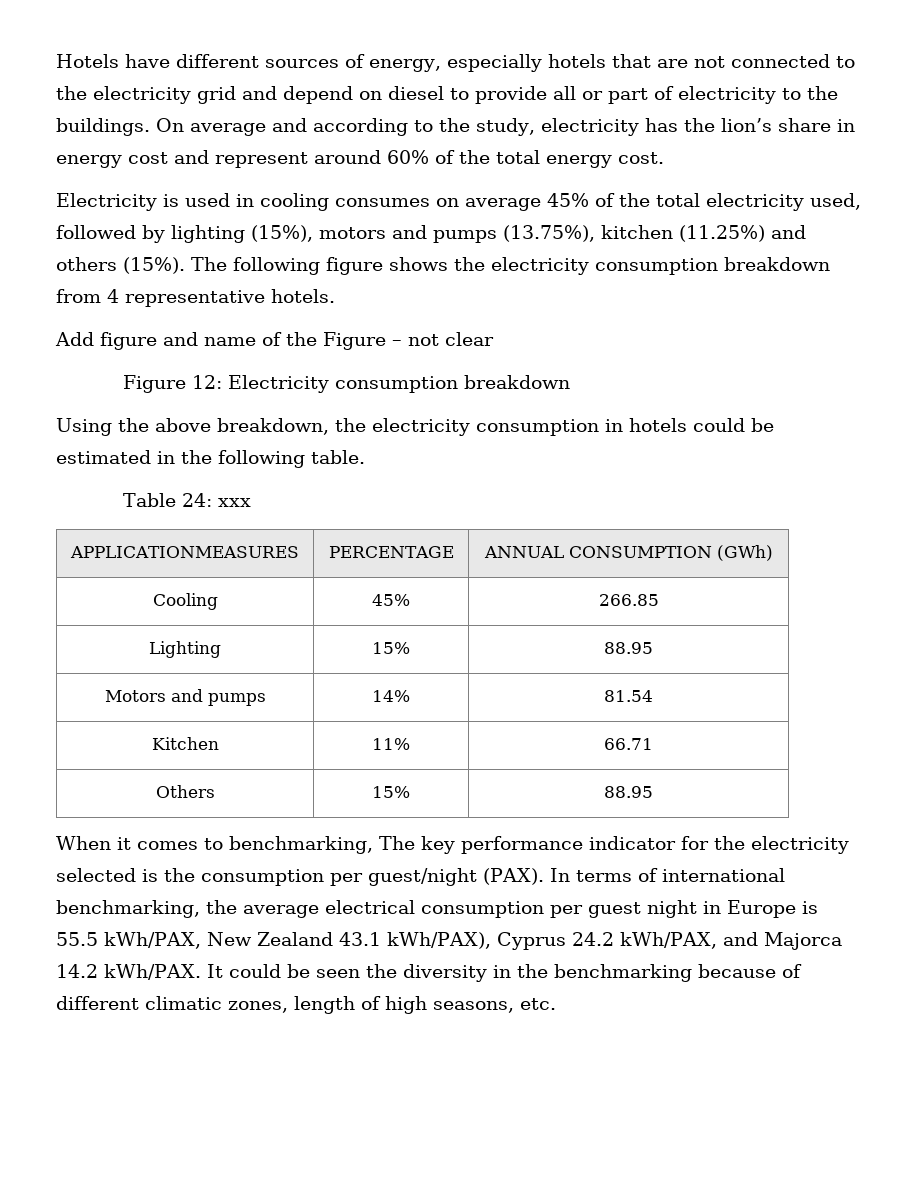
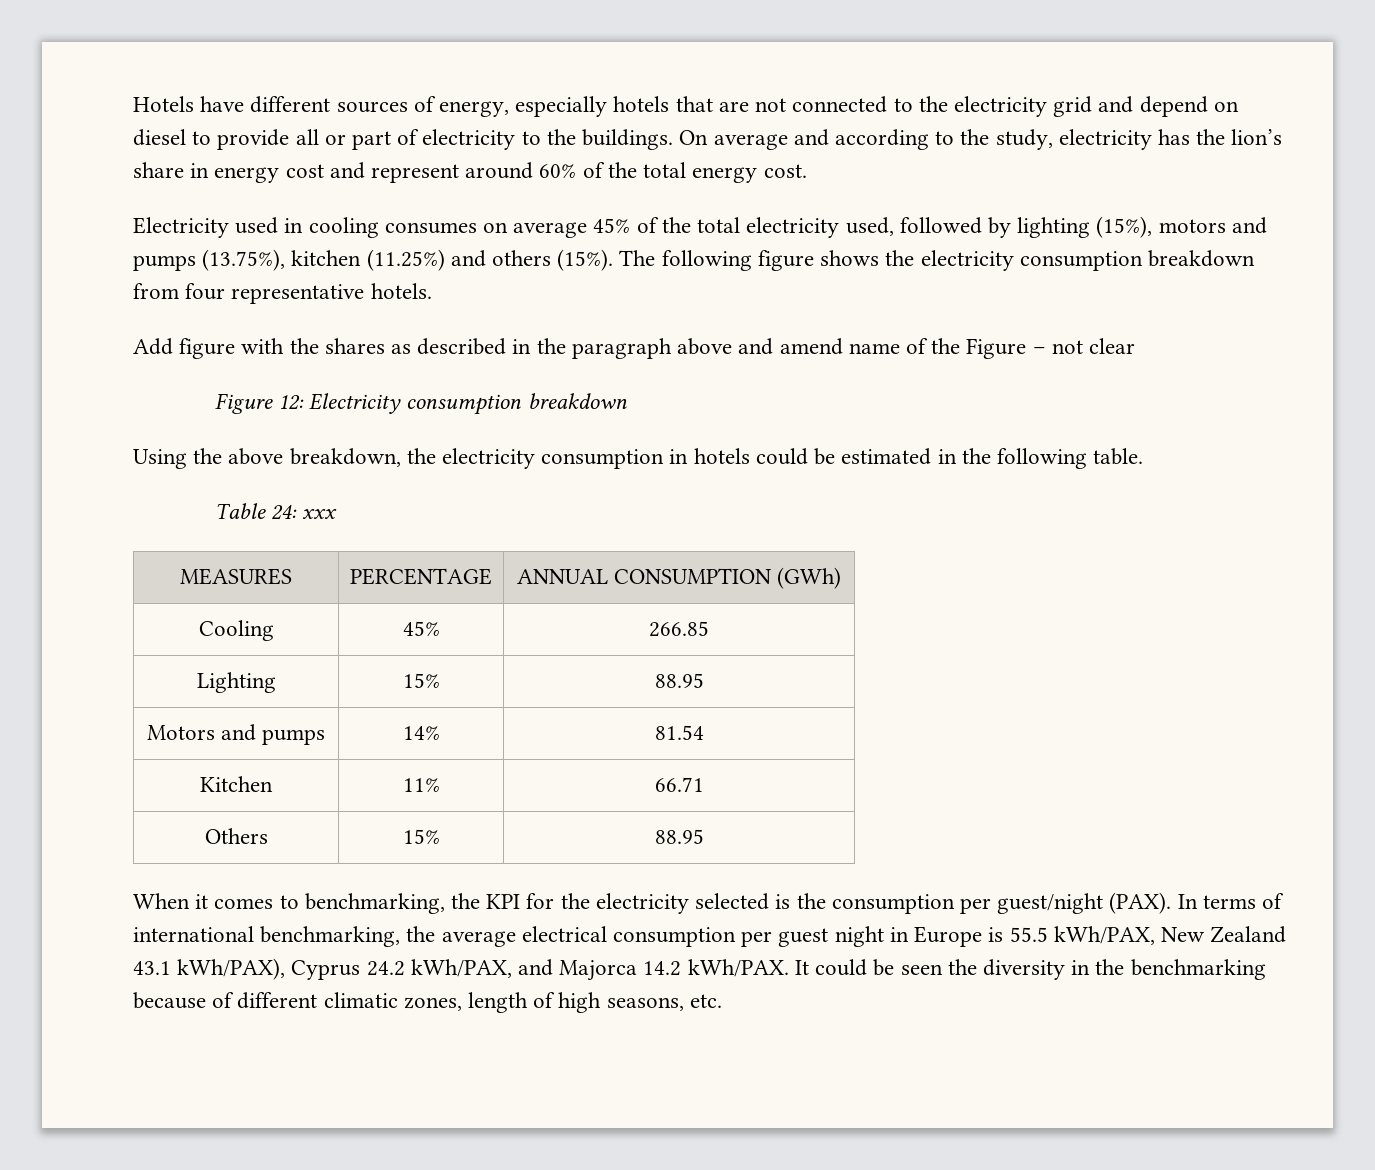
[163,194,179,207] is -> (229, 227) none
[107,289,119,303] 4 -> [185,283,226,300] four
[163,332,198,346] and -> [241,338,843,359] with the shares as described in the paragraph above and amend
[70,546,300,558] APPLICATIONMEASURES -> [180,568,292,585] MEASURES
[379,836,676,854] The key performance indicator -> [451,893,521,909] the KPI

